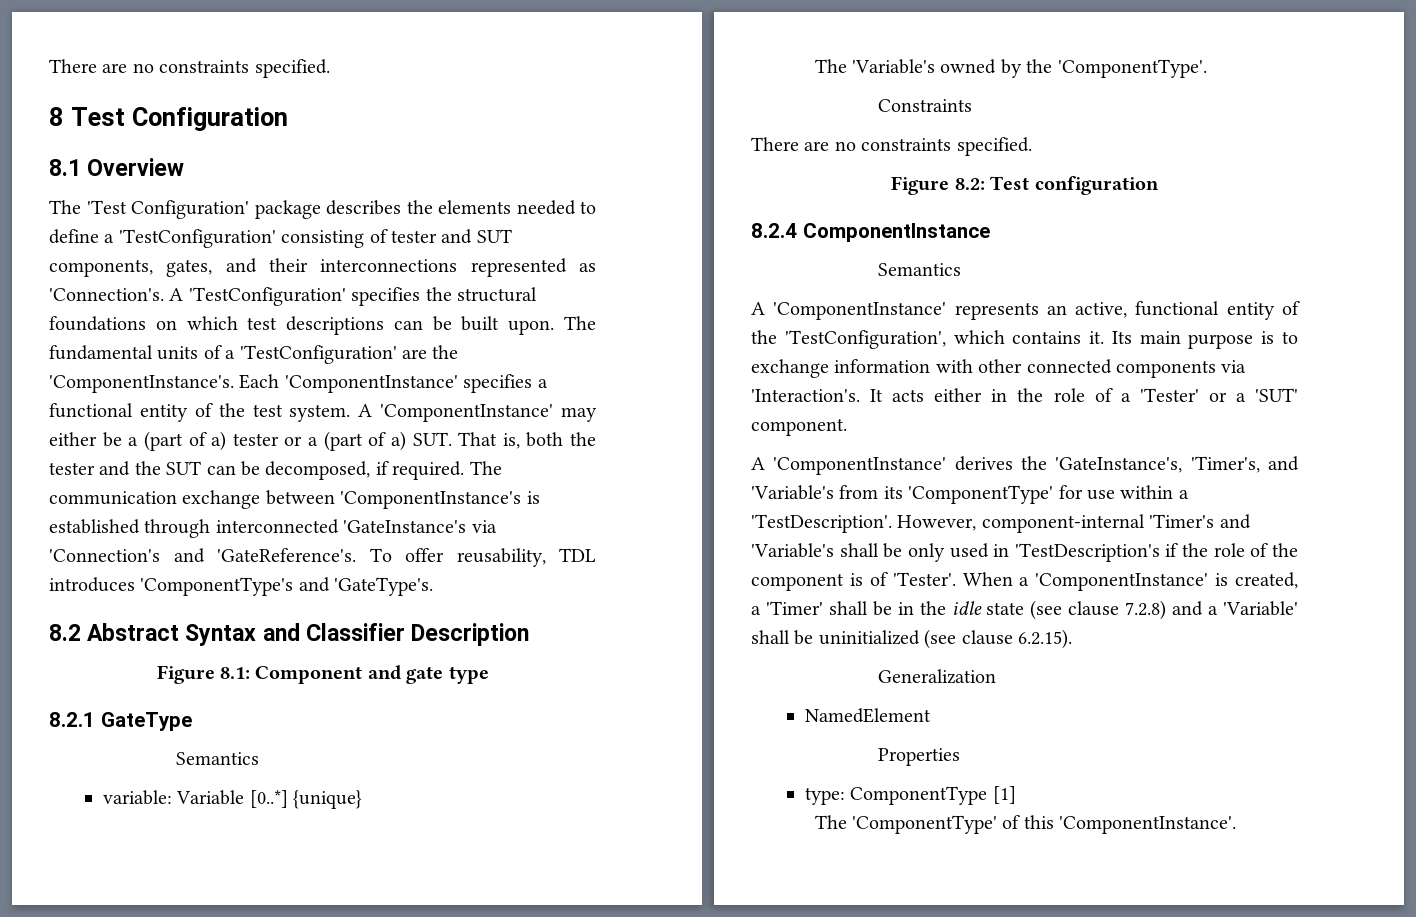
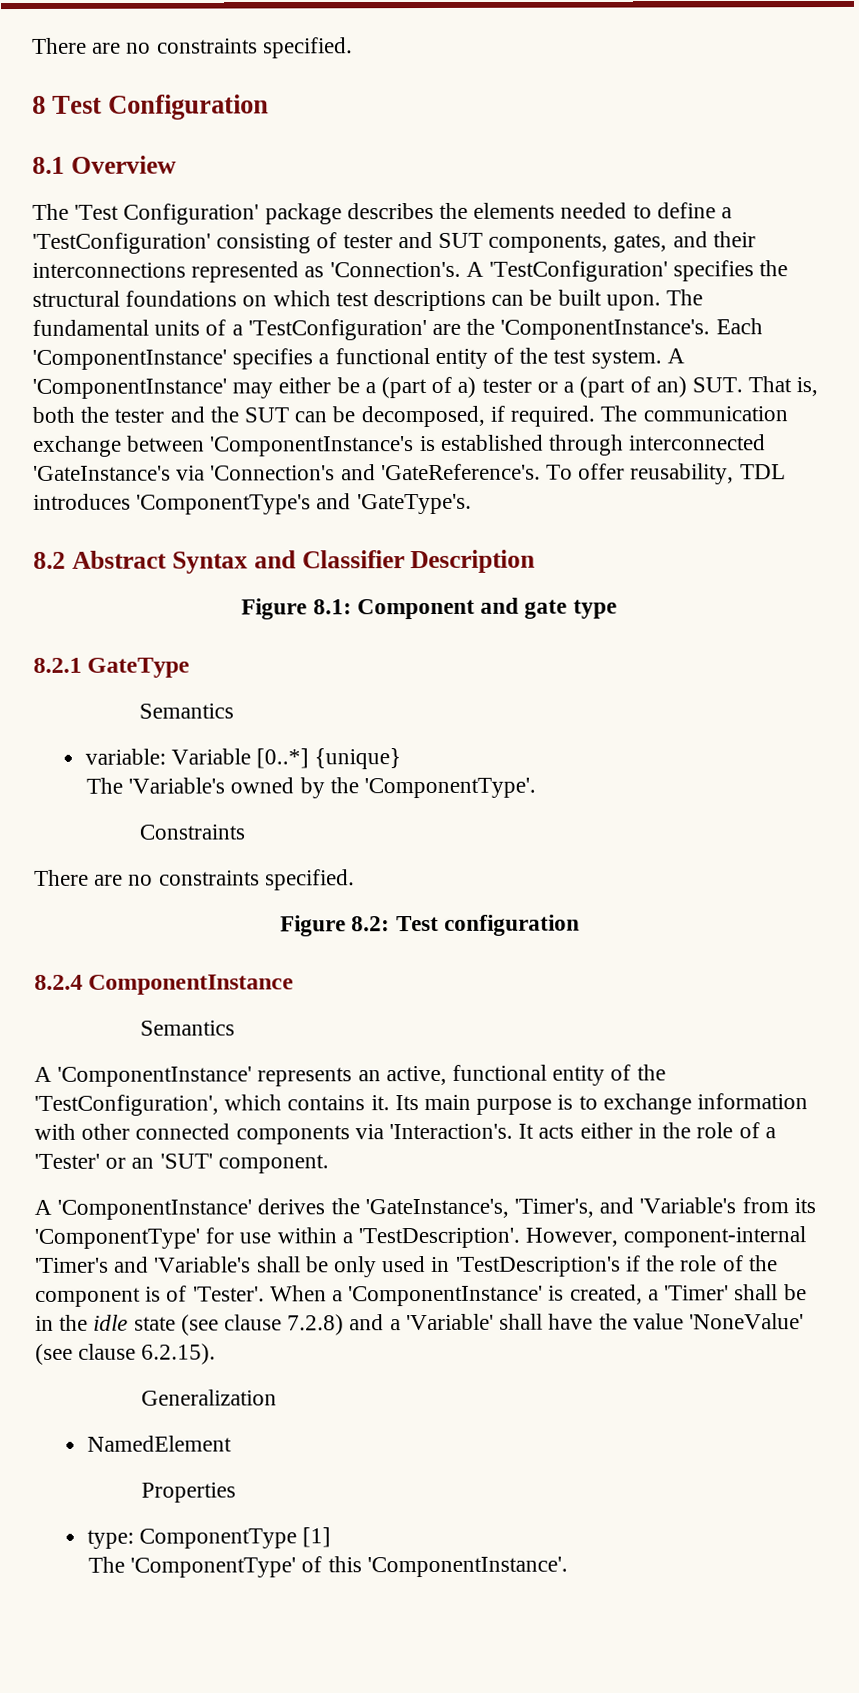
[390,431,406,451] a) -> [655,376,687,398] an)
[1235,393,1246,402] a -> [131,1157,155,1169] an
[794,630,920,645] be uninitialized -> [548,1313,804,1330] have the value 'NoneValue'

